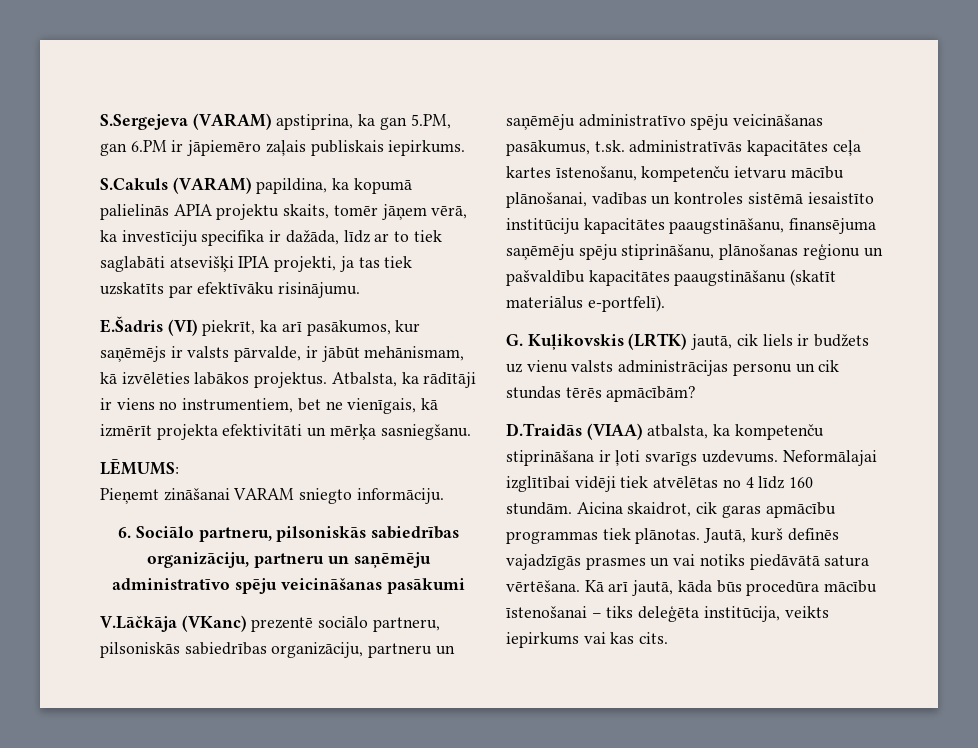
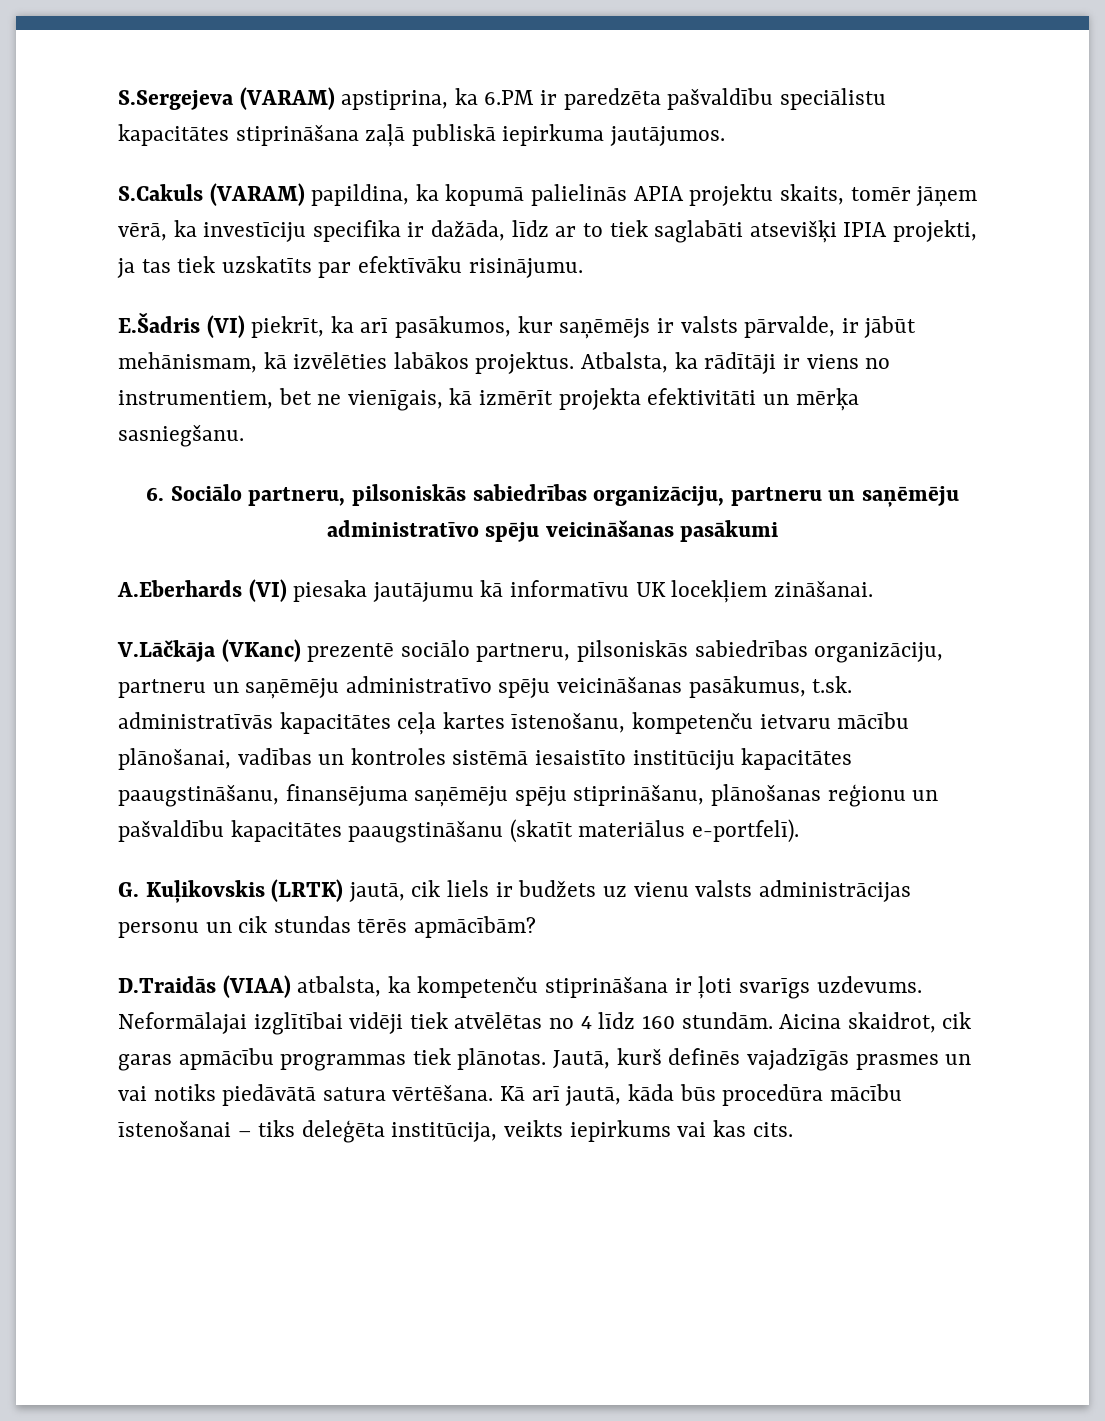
[379,114,451,130] [100,140,466,156] gan 5.PM, gan 6.PM ir jāpiemēro zaļais publiskais iepirkums. -> [484,88,886,110] [118,124,726,147] 6.PM ir paredzēta pašvaldību speciālistu kapacitātes stiprināšana zaļā publiskā iepirkuma jautājumos.
[100,459,179,475] [100,488,444,504] // LĒMUMS: // Pieņemt zināšanai VARAM sniegto informāciju. -> (244, 435) none
(465, 586) none -> [117,579,873,603] // A.Eberhards (VI) piesaka jautājumu kā informatīvu UK locekļiem zināšanai.

